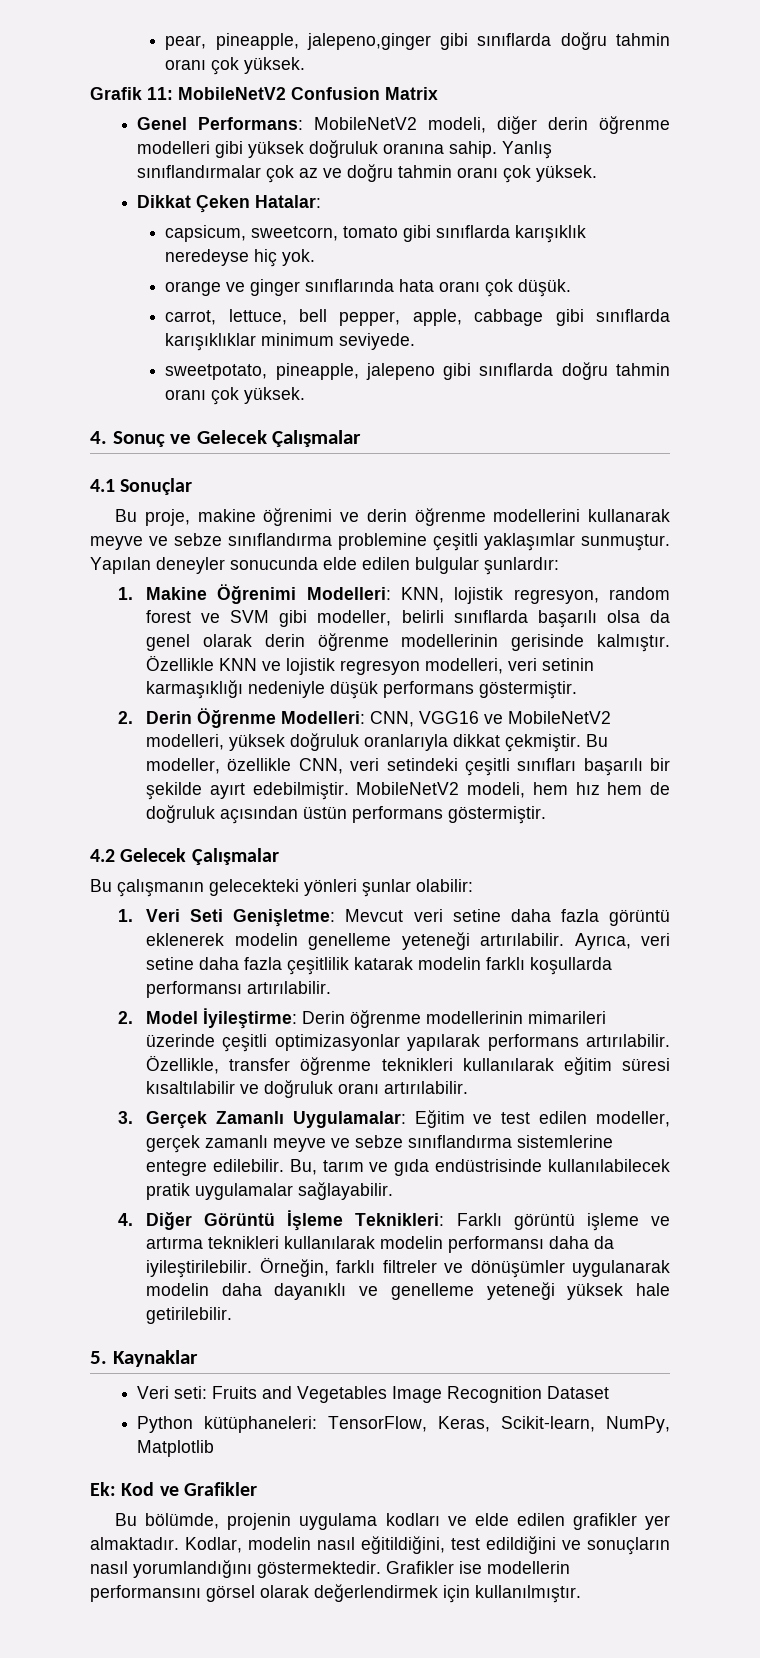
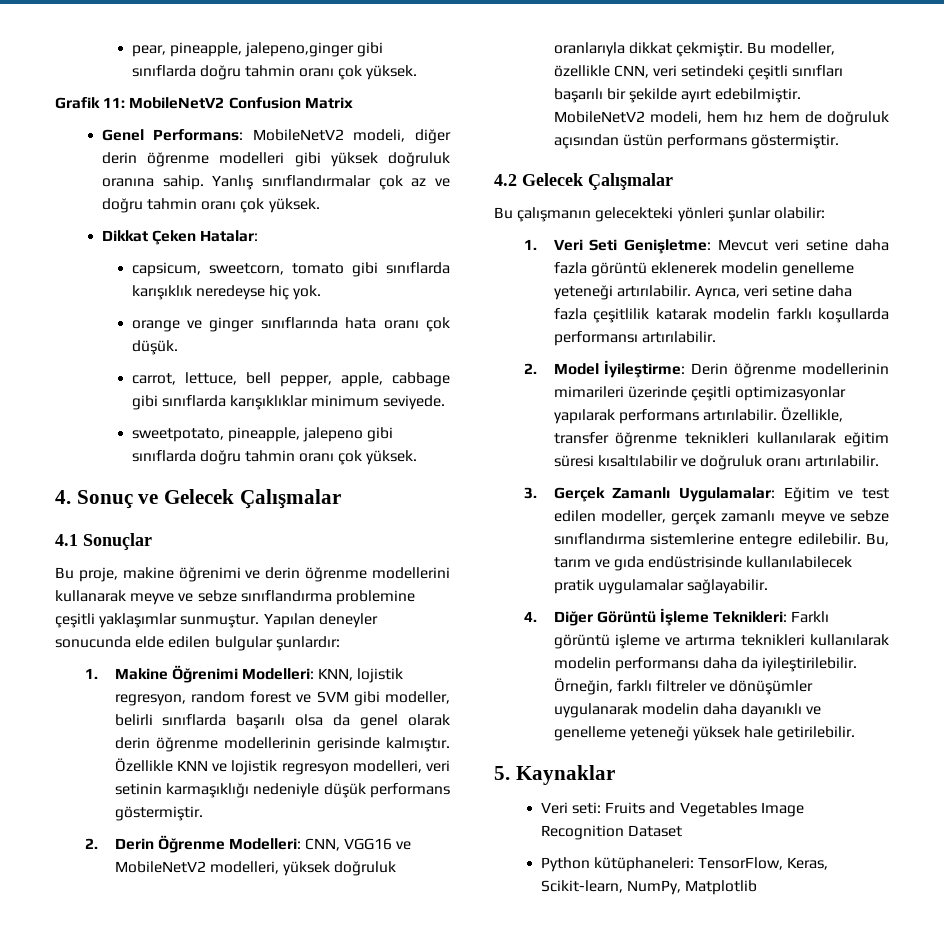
[90,1482,257,1496] [115,1513,671,1530] [90,1536,670,1555] [90,1560,570,1578] [90,1584,581,1603] // Ek: Kod ve Grafikler // Bu bölümde, projenin uygulama kodları ve elde edilen grafikler yer almaktadır. Kodlar, modelin nasıl eğitildiğini, test edildiğini ve sonuçların nasıl yorumlandığını göstermektedir. Grafikler ise modellerin performansını görsel olarak değerlendirmek için kullanılmıştır. -> (758, 887) none

